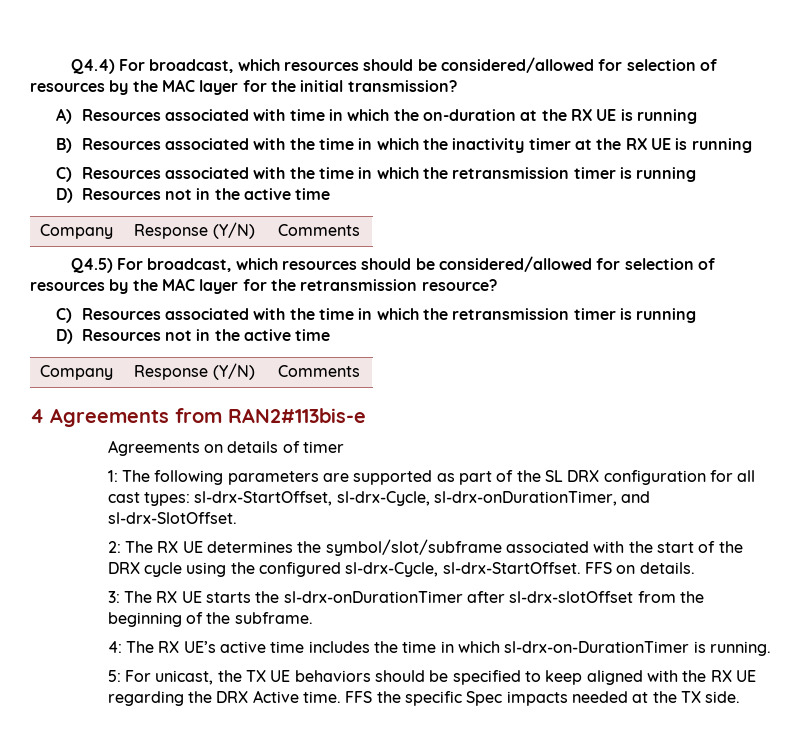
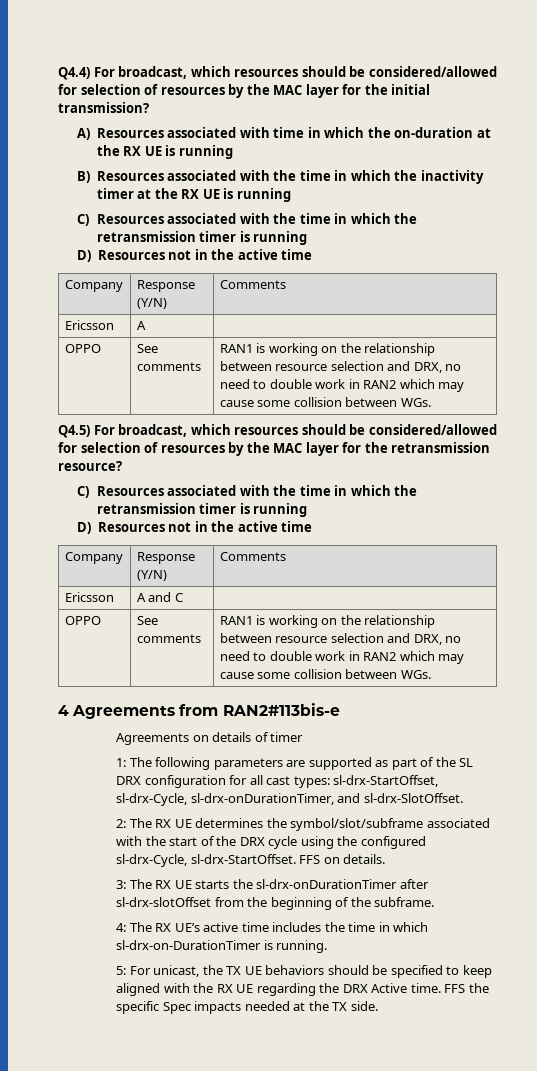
(361, 230) none -> [64,320,114,330] [136,321,146,330] [64,344,101,353] [136,344,158,353] [136,362,201,371] [219,343,436,356] [219,361,462,373] [219,379,465,392] [219,397,431,407] // Ericsson | A | // OPPO | See comments | RAN1 is working on the relationship between resource selection and DRX, no need to double work in RAN2 which may cause some collision between WGs.
(361, 371) none -> [64,592,114,602] [136,592,183,602] [64,616,101,625] [136,616,158,625] [136,634,201,643] [219,615,436,628] [219,633,462,645] [219,651,465,664] [219,669,431,679] // Ericsson | A and C | // OPPO | See comments | RAN1 is working on the relationship between resource selection and DRX, no need to double work in RAN2 which may cause some collision between WGs.

